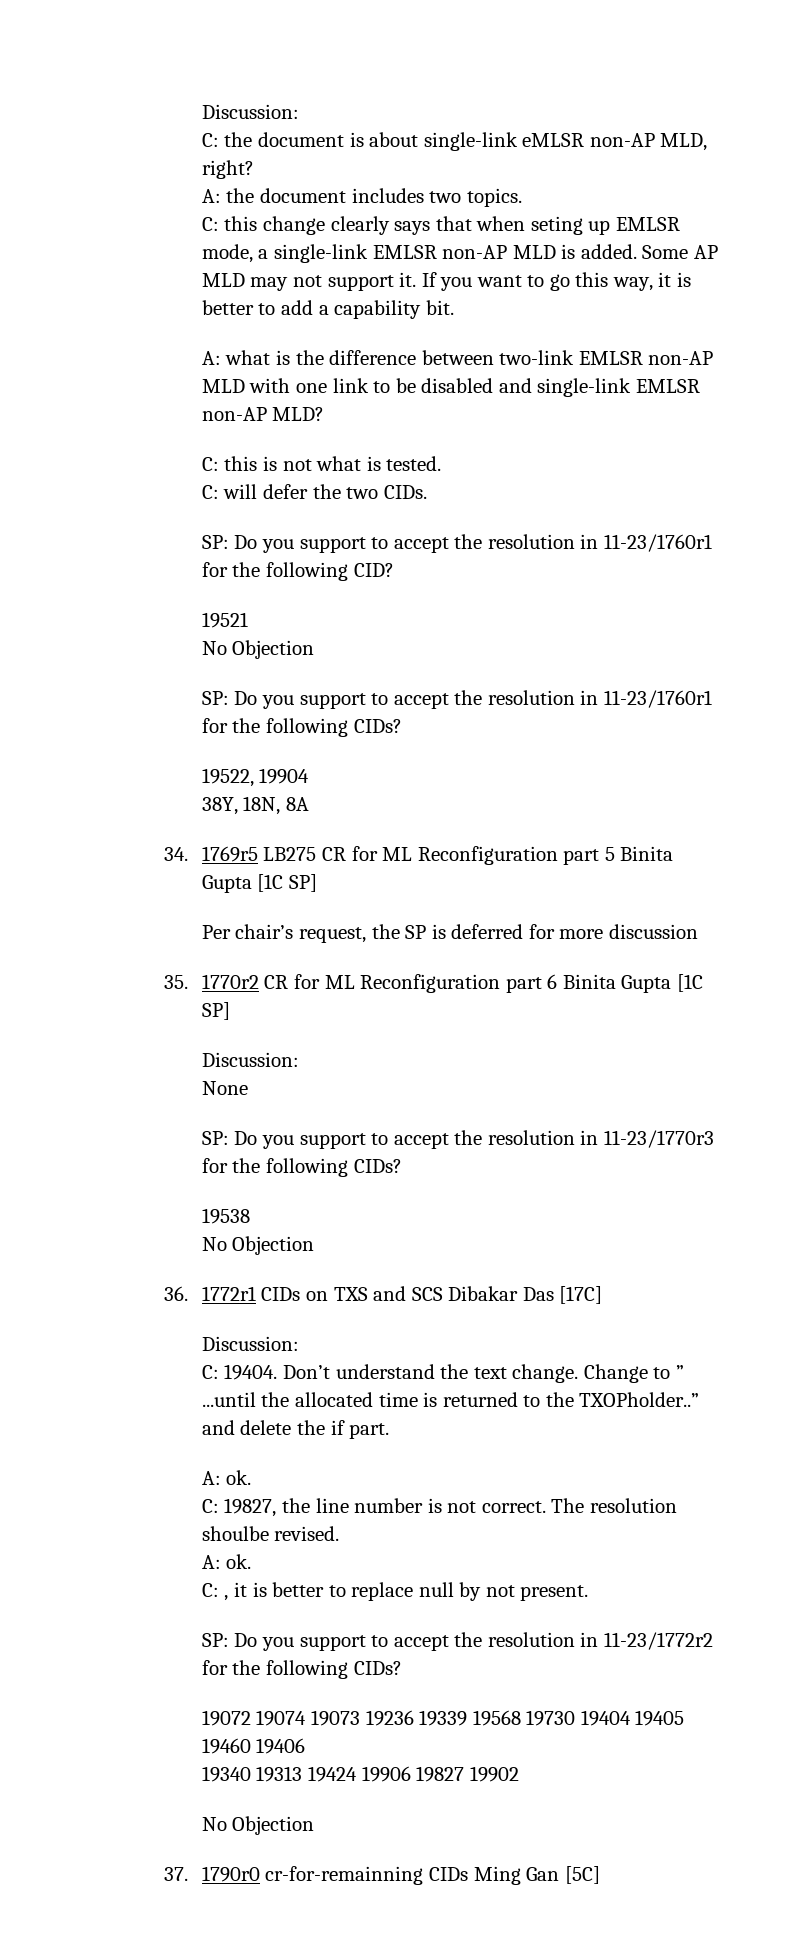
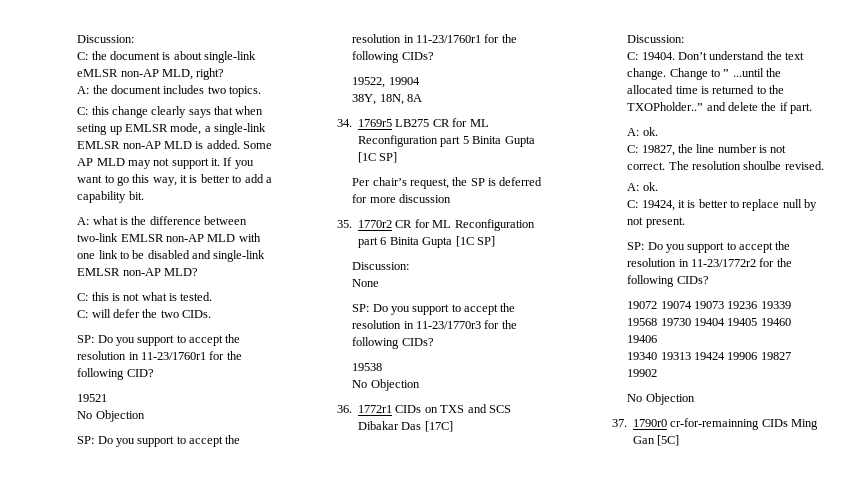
[224,1595,229,1601] , -> [641,200,675,211] 19424,

